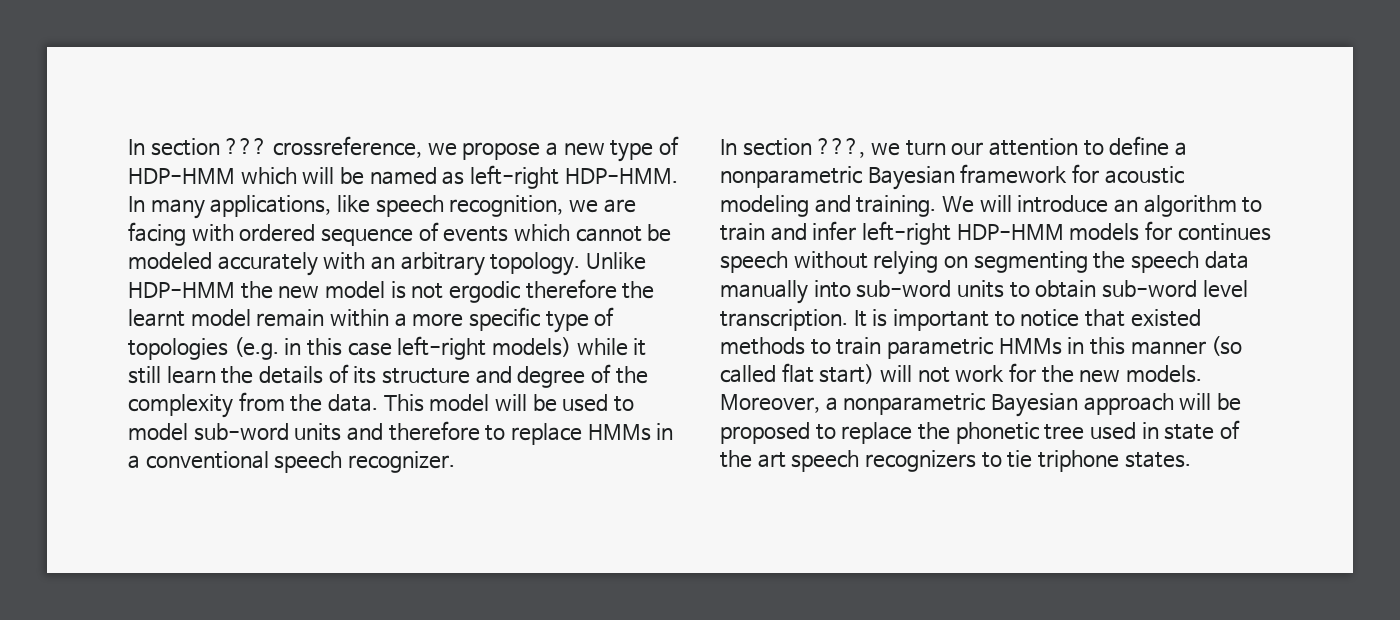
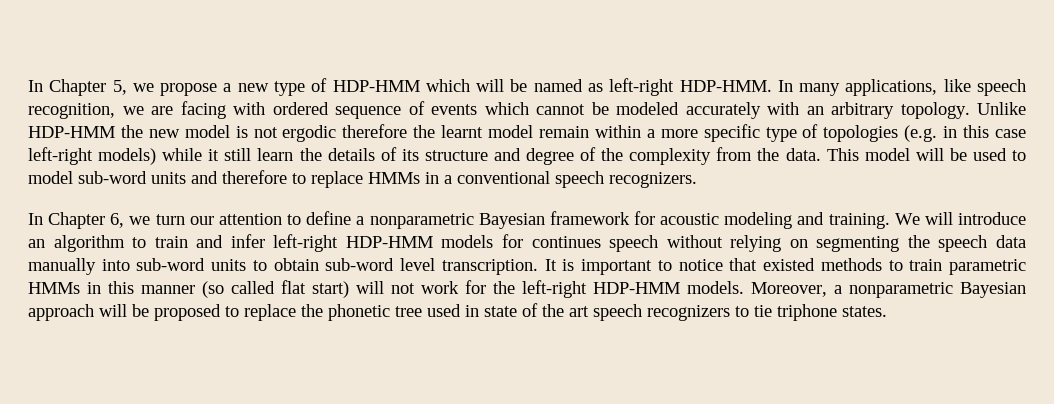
[128,136,423,158] In section ??? crossreference, -> [28,79,127,96] In Chapter 5,
[348,451,456,473] [720,138,866,158] recognizer. // In section ???, -> [609,172,697,188] [28,212,125,229] recognizers. // In Chapter 6,
[1079,370,1121,383] new -> [522,280,680,298] left-right HDP-HMM

